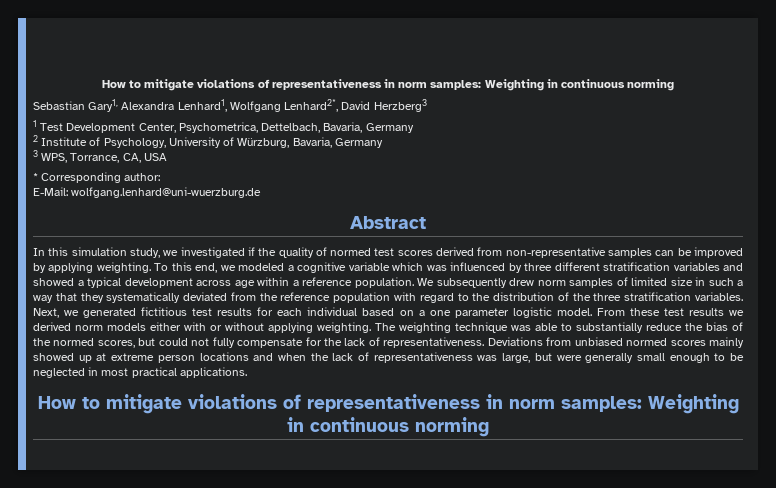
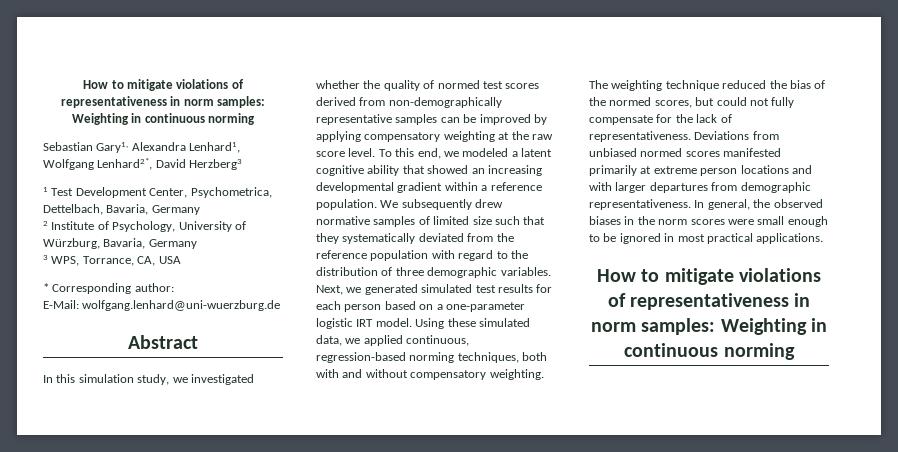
[247,247,255,256] if -> [316,80,360,89] whether
[505,247,606,258] non-representative -> [388,97,502,108] [316,114,392,125] non-demographically representative
[96,262,151,273] weighting. -> [364,131,553,142] [316,148,376,157] compensatory weighting at the raw score level.
[297,262,743,273] [33,277,255,288] cognitive variable which was influenced by three different stratification variables and showed a typical development across age -> [521,148,552,157] [316,165,542,176] [316,182,443,193] latent cognitive ability that showed an increasing developmental gradient
[537,280,566,286] norm -> [316,216,370,225] normative
[695,277,743,286] [33,295,53,303] in such a way -> [494,216,520,225] such
[572,292,692,301] the three stratification -> [395,267,498,278] three demographic
[141,307,188,316] fictitious -> [421,284,473,293] simulated
[307,307,358,316] individual -> [344,304,382,312] person
[429,307,744,318] [33,322,682,333] one parameter logistic model. From these test results we derived norm models either with or without applying weighting. The weighting technique was able to substantially reduce -> [445,302,525,312] [316,318,530,329] [316,335,470,346] [316,352,548,363] [316,369,544,380] [589,80,767,91] one-parameter logistic IRT model. Using these simulated data, we applied continuous, regression-based norming techniques, both with and without compensatory weighting. The weighting technique reduced
[709,337,745,348] [33,353,92,363] mainly showed up -> [723,148,782,157] [589,165,637,176] manifested primarily
[277,352,634,363] when the lack of representativeness was large, but were generally -> [589,182,811,193] [589,199,823,210] [589,216,754,225] with larger departures from demographic representativeness. In general, the observed biases in the norm scores were
[33,368,85,378] neglected -> [619,233,661,244] ignored

